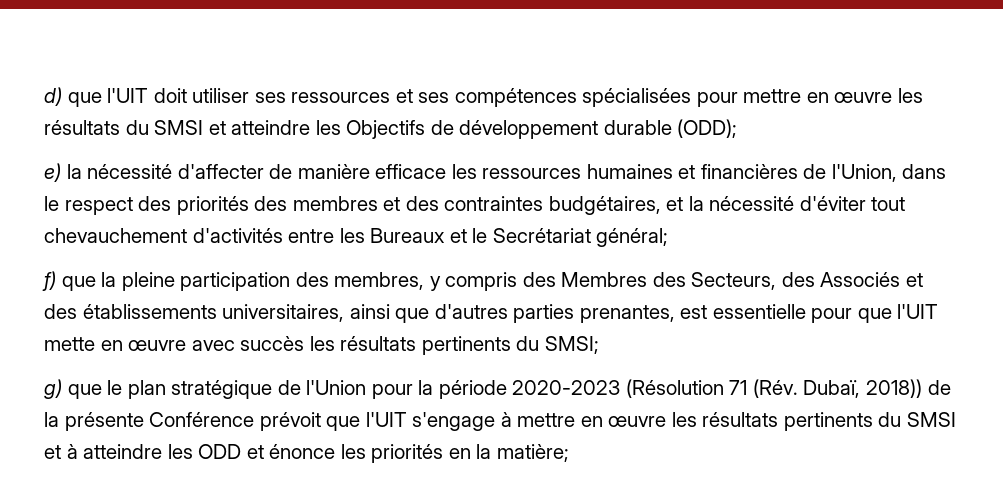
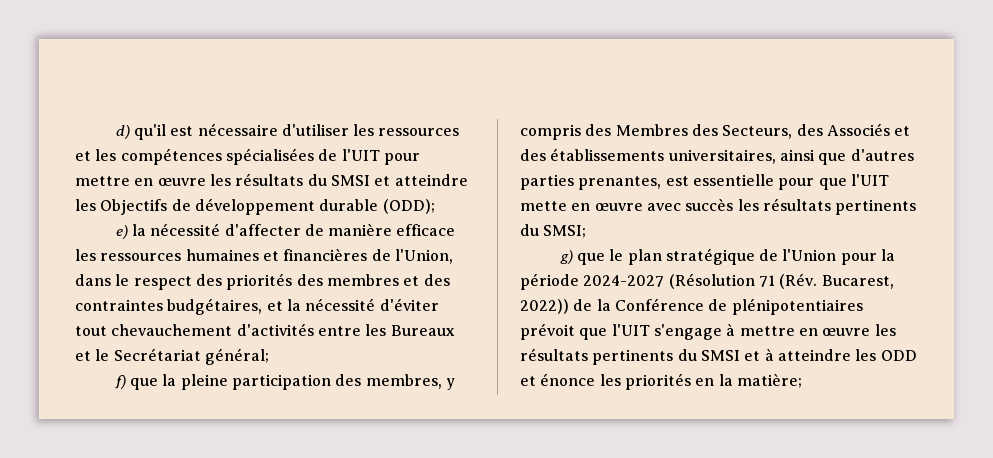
[67,88,286,107] que l'UIT doit utiliser ses -> [133,123,375,140] qu'il est nécessaire d'utiliser les
[418,92,450,103] ses -> [95,149,117,161] les
(692, 97) none -> [318,149,380,161] de l'UIT
[512,380,621,395] 2020-2023 -> [583,275,665,287] 2024-2027
[803,379,951,398] [44,412,255,431] Dubaï, 2018)) de la présente Conférence -> [821,275,894,289] [520,298,863,315] Bucarest, 2022)) de la Conférence de plénipotentiaires

